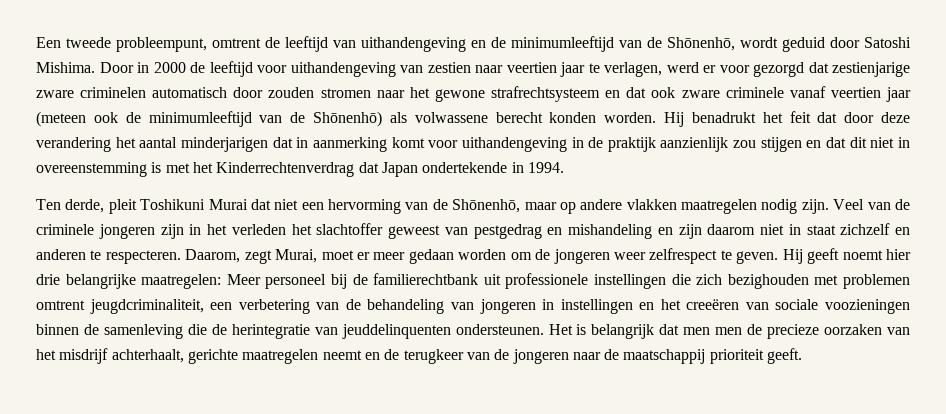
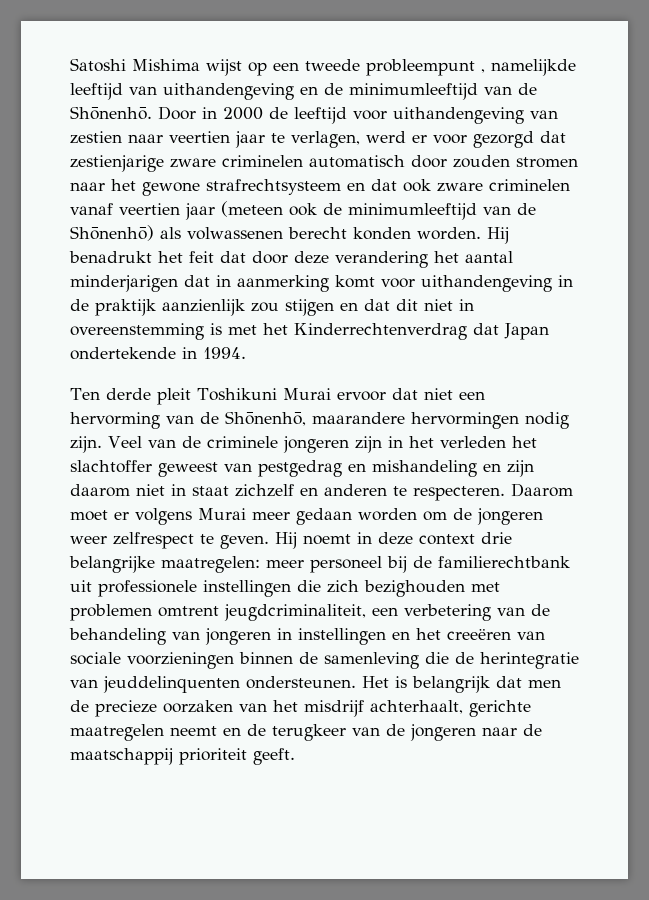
[36,37,280,52] Een tweede probleempunt, omtrent de -> [70,58,576,76] Satoshi Mishima wijst op een tweede probleempunt , namelijkde
[667,37,911,52] [36,62,95,73] Shōnenhō, wordt geduid door Satoshi Mishima. -> [70,106,152,120] Shōnenhō.
[725,87,784,98] criminele -> [489,179,570,191] criminelen
[414,112,488,123] volwassene -> [187,227,283,240] volwassenen
[65,199,105,213] derde, -> [105,388,151,400] derde
(248, 204) none -> [336,391,386,401] ervoor
[524,199,758,214] maar op andere vlakken maatregelen -> [312,412,519,429] maarandere hervormingen
[185,249,370,264] Daarom, zegt Murai, moet er -> [511,483,573,497] [70,508,246,525] Daarom moet er volgens Murai
[807,248,912,264] geeft noemt hier -> [303,532,475,545] noemt in deze context
[226,274,261,285] Meer -> [266,559,304,568] meer
[825,299,910,314] voozieningen -> [127,652,234,669] voorzieningen
[715,327,743,335] men -> (561, 683) none

